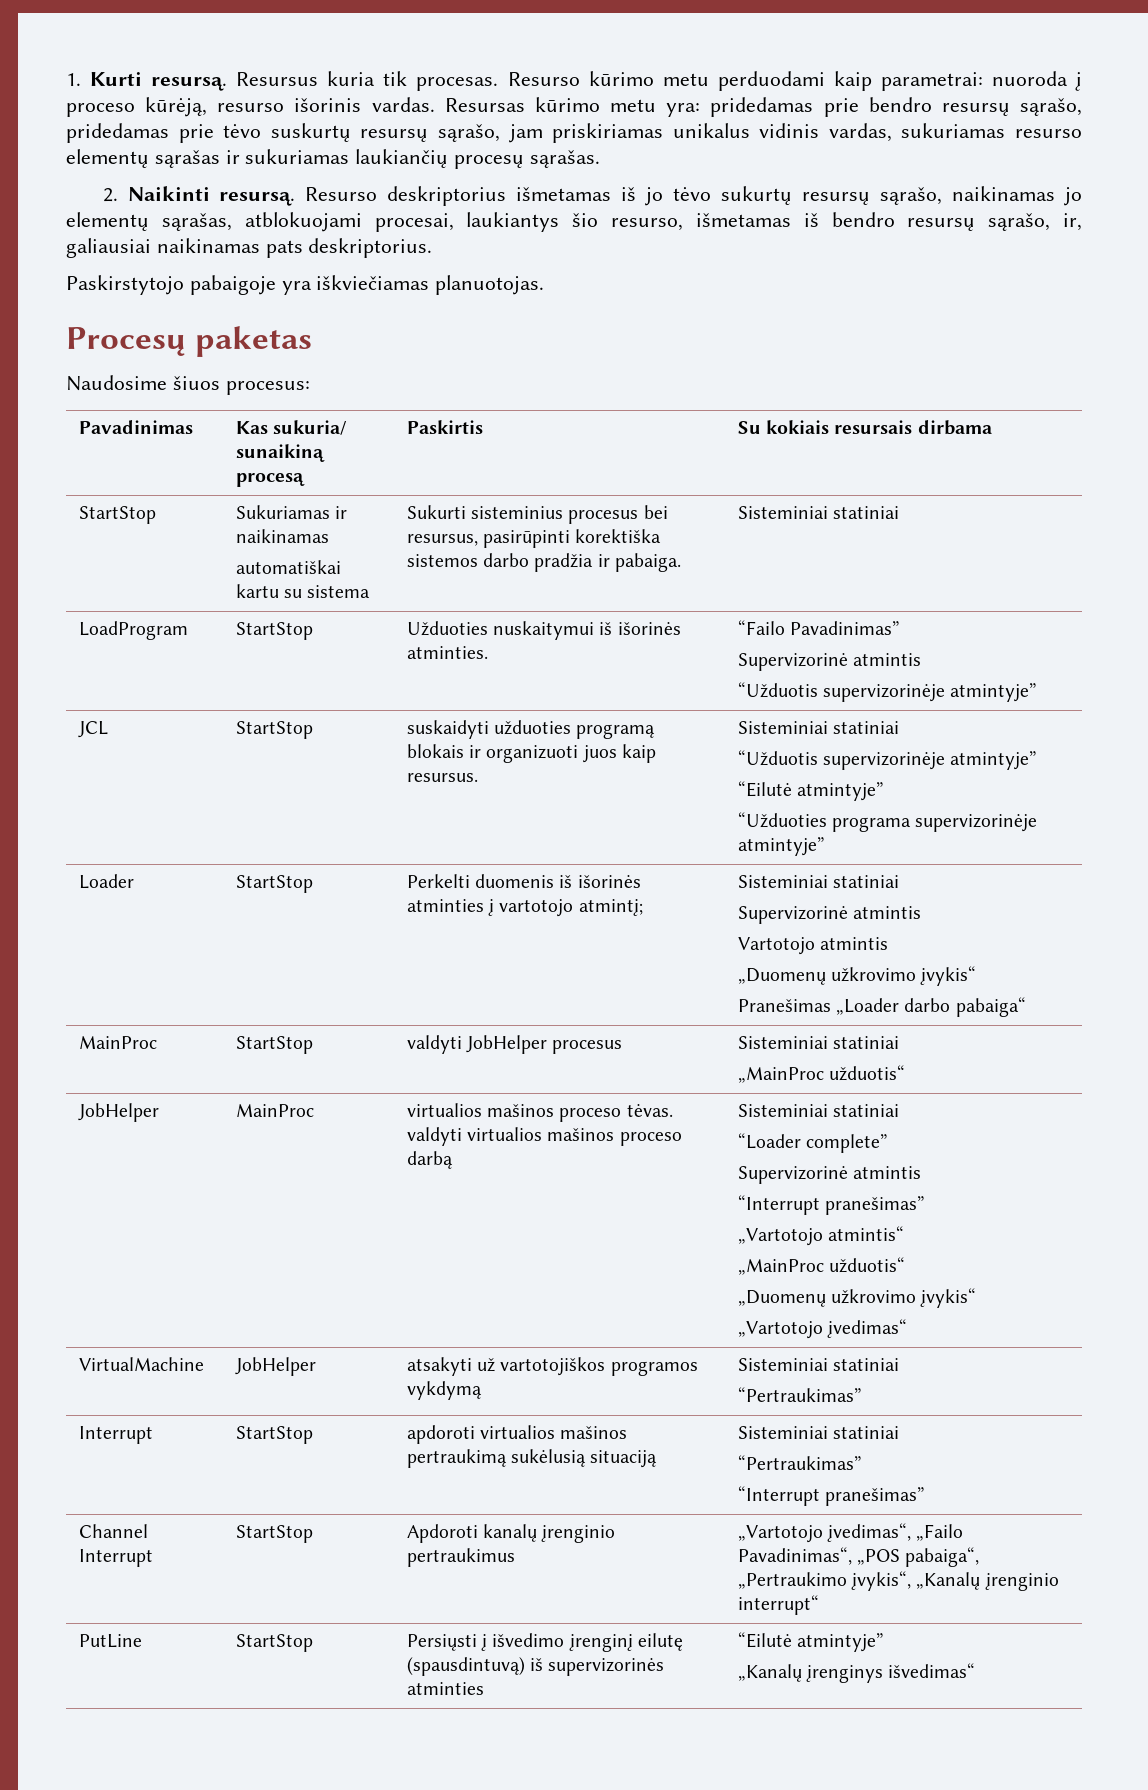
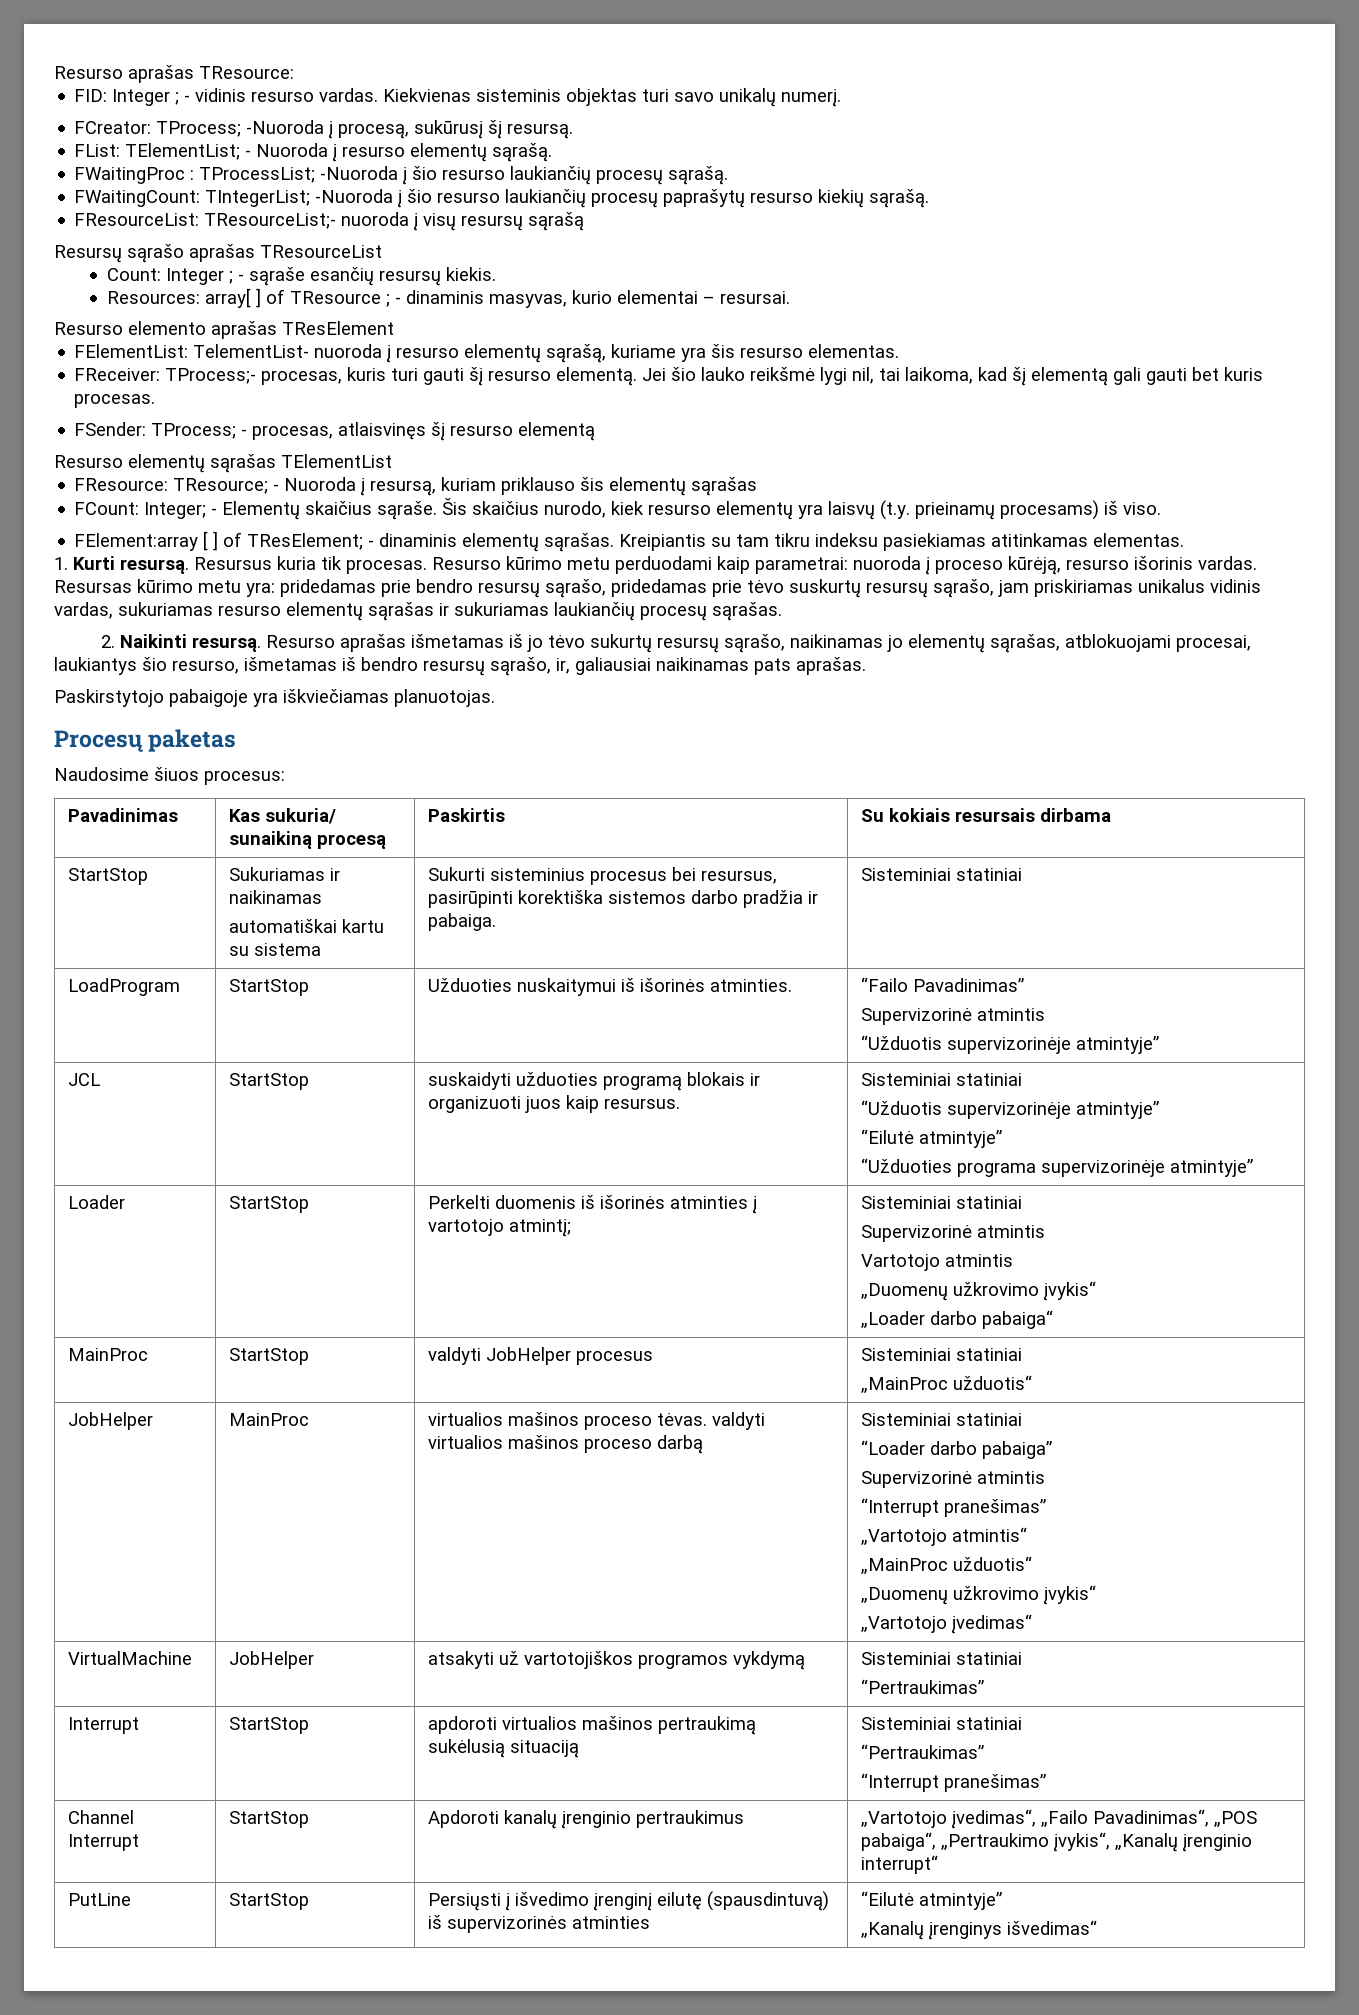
(66, 79) none -> [54,65,294,83] [74,88,842,107] [74,120,574,139] [74,143,553,162] [74,166,729,185] [74,189,930,208] [74,212,585,231] [54,244,382,263] [106,267,496,286] [106,288,790,308] [54,321,394,339] [74,344,900,363] [74,367,1264,386] [74,393,156,408] [74,422,596,441] [54,454,392,473] [74,477,758,496] [74,498,1162,520] [74,531,1185,552] Resurso aprašas TResource: // FID: Integer ; - vidinis resurso vardas. Kiekvienas sisteminis objektas turi savo unikalų numerį. // FCreator: TProcess; -Nuoroda į procesą, sukūrusį šį resursą. // FList: TElementList; - Nuoroda į resurso elementų sąrašą. // FWaitingProc : TProcessList; -Nuoroda į šio resurso laukiančių procesų sąrašą. // FWaitingCount: TIntegerList; -Nuoroda į šio resurso laukiančių procesų paprašytų resurso kiekių sąrašą. // FResourceList: TResourceList;- nuoroda į visų resursų sąrašą // Resursų sąrašo aprašas TResourceList // Count: Integer ; - sąraše esančių resursų kiekis. // Resources: array[ ] of TResource ; - dinaminis masyvas, kurio elementai – resursai. // Resurso elemento aprašas TResElement // FElementList: TelementList- nuoroda į resurso elementų sąrašą, kuriame yra šis resurso elementas. // FReceiver: TProcess;- procesas, kuris turi gauti šį resurso elementą. Jei šio lauko reikšmė lygi nil, tai laikoma, kad šį elementą gali gauti bet kuris procesas. // FSender: TProcess; - procesas, atlaisvinęs šį resurso elementą // Resurso elementų sąrašas TElementList // FResource: TResource; - Nuoroda į resursą, kuriam priklauso šis elementų sąrašas // FCount: Integer; - Elementų skaičius sąraše. Šis skaičius nurodo, kiek resurso elementų yra laisvų (t.y. prieinamų procesams) iš viso. // FElement:array [ ] of TResElement; - dinaminis elementų sąrašas. Kreipiantis su tam tikru indeksu pasiekiamas atitinkamas elementas. //
[387,186,507,206] deskriptorius -> [339,634,406,652] aprašas
[308,238,433,258] deskriptorius. -> [796,657,866,675] aprašas.
[737,999,831,1012] Pranešimas -> (1097, 1291) none
[806,1134,889,1153] complete” -> [930,1441,1053,1459] darbo pabaiga”

